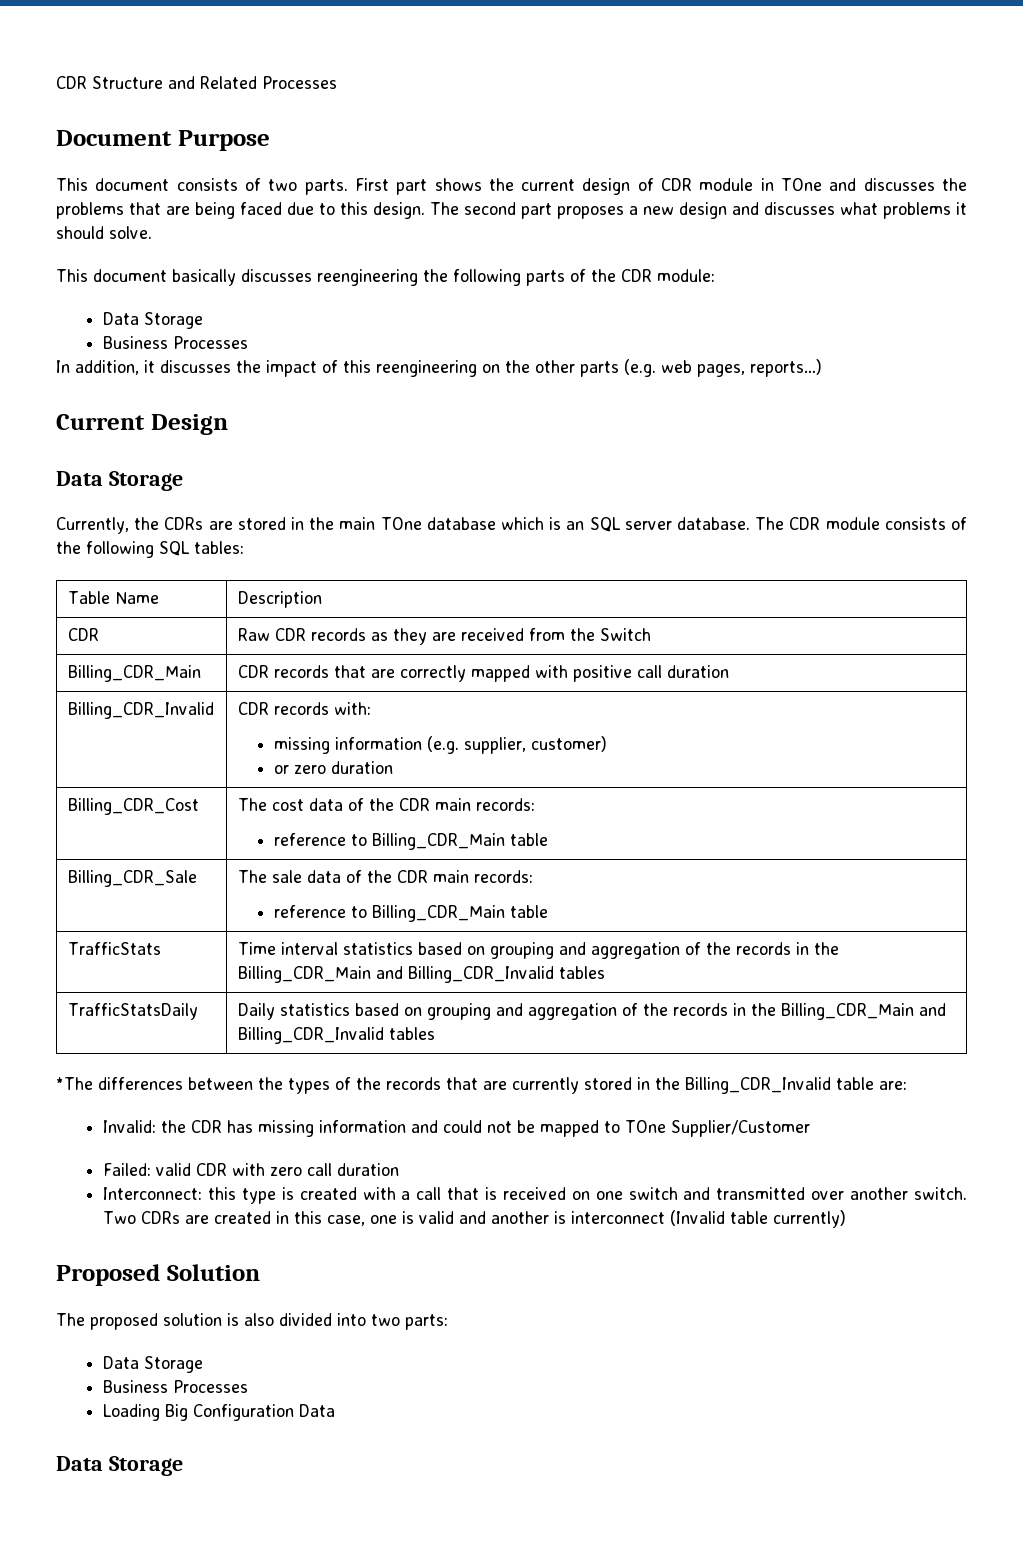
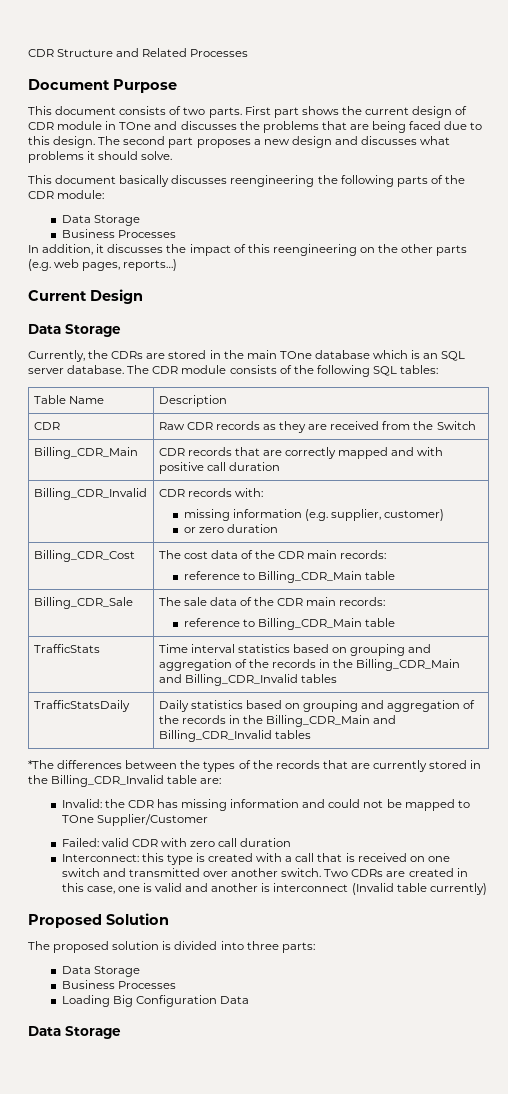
(530, 673) none -> [391,447,415,456] and
[244,1313,274,1326] also -> (172, 945) none
[371,1314,400,1326] two -> [246,941,279,950] three

